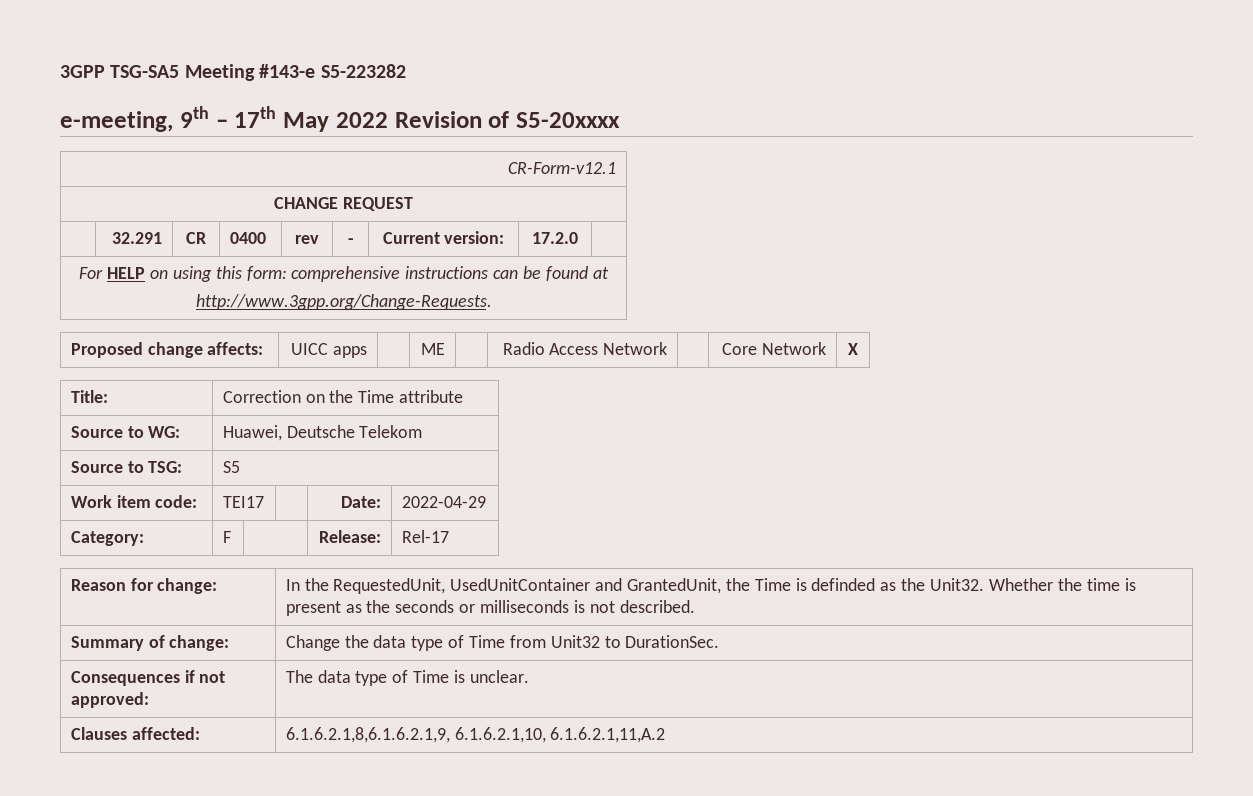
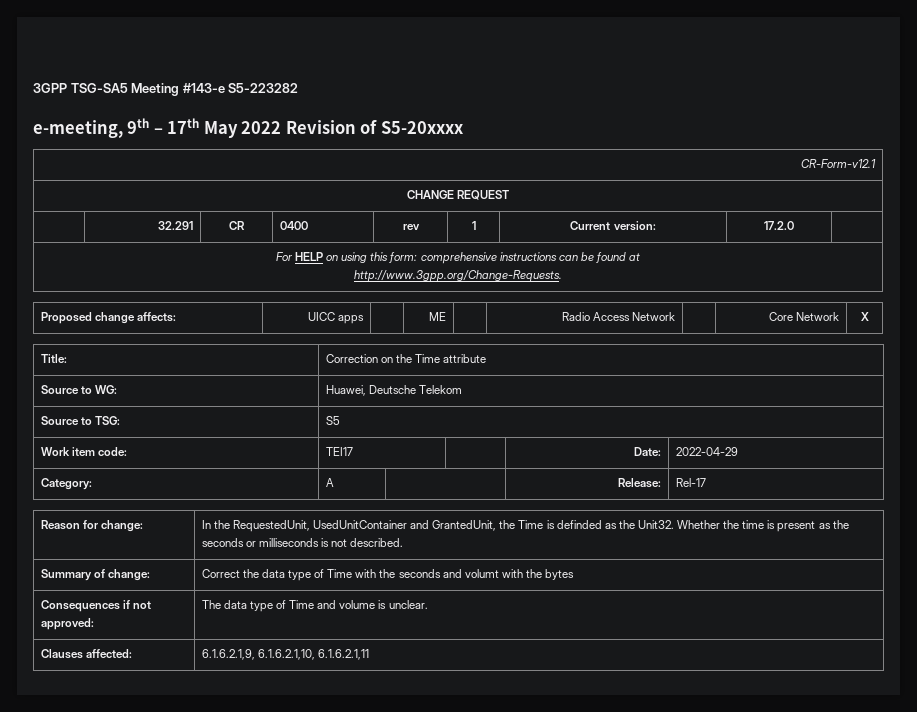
[347,238,354,244] - -> [471,221,476,230] 1
[222,531,231,543] F -> [325,478,334,487] A
[285,635,340,651] Change -> [201,569,240,578] Correct
[509,635,720,648] from Unit32 to DurationSec. -> [355,569,575,580] with the seconds and volumt with the bytes
(450, 676) none -> [317,600,376,609] and volume
[285,727,666,743] 6.1.6.2.1,8,6.1.6.2.1,9, 6.1.6.2.1,10, 6.1.6.2.1,11,A.2 -> [201,649,369,660] 6.1.6.2.1,9, 6.1.6.2.1,10, 6.1.6.2.1,11

